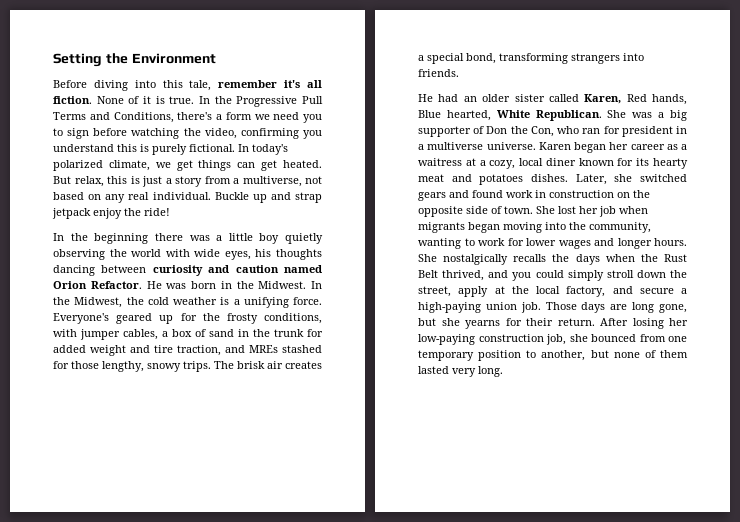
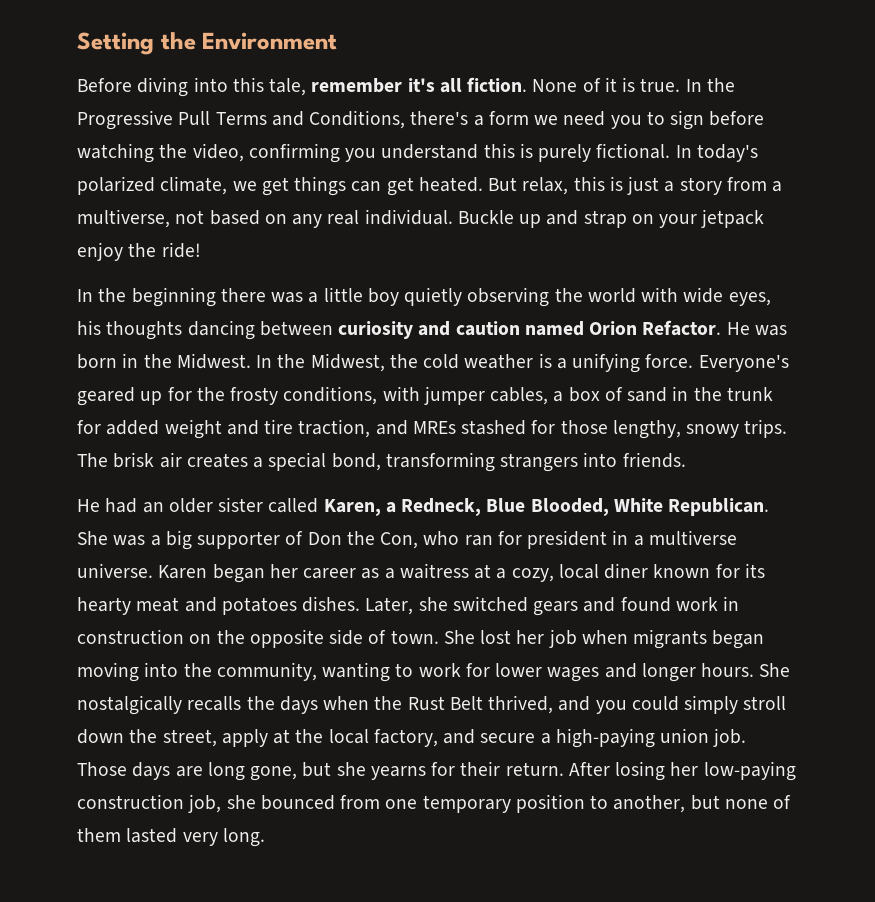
(322, 197) none -> [631,214,698,228] on your
[626,94,687,105] [418,110,491,121] Red hands, Blue hearted, -> [385,498,609,516] a Redneck, Blue Blooded,

